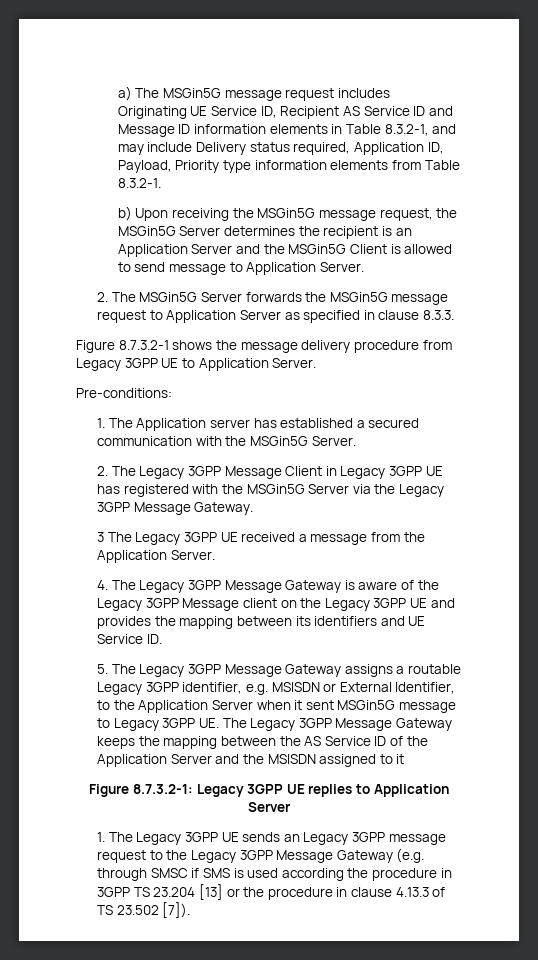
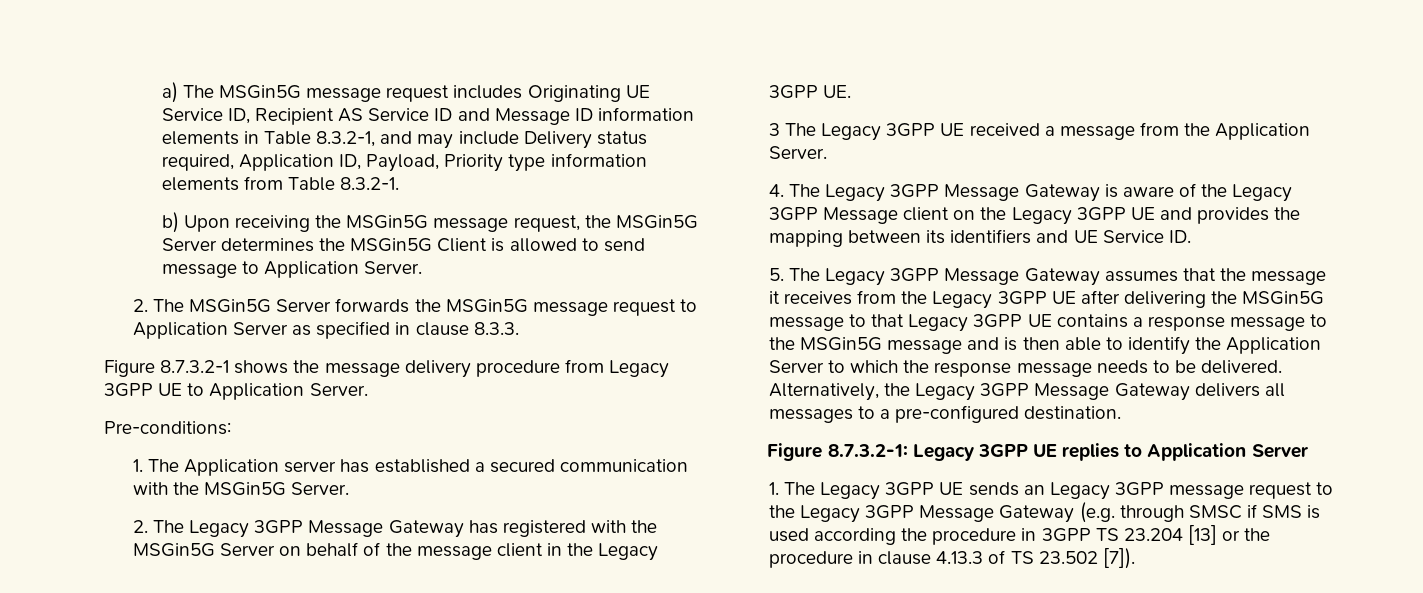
[323,226,412,239] [117,244,285,257] recipient is an Application Server and the -> (345, 244) none
[285,466,443,479] Client in Legacy 3GPP UE -> [388,520,464,538] Gateway
[352,484,445,497] [96,502,254,515] via the Legacy 3GPP Message Gateway. -> [279,542,659,561] [768,85,851,99] on behalf of the message client in the Legacy 3GPP UE.
[344,664,462,677] [96,682,456,695] [96,700,457,713] [96,718,453,731] [96,736,428,749] [96,754,405,767] assigns a routable Legacy 3GPP identifier, e.g. MSISDN or External Identifier, to the Application Server when it sent MSGin5G message to Legacy 3GPP UE. The Legacy 3GPP Message Gateway keeps the mapping between the AS Service ID of the Application Server and the MSISDN assigned to it -> [1104,268,1327,285] [768,290,1325,309] [768,314,1328,332] [768,336,1322,355] [768,360,1283,377] [768,383,1285,401] [768,405,1122,423] assumes that the message it receives from the Legacy 3GPP UE after delivering the MSGin5G message to that Legacy 3GPP UE contains a response message to the MSGin5G message and is then able to identify the Application Server to which the response message needs to be delivered. Alternatively, the Legacy 3GPP Message Gateway delivers all messages to a pre-configured destination.

